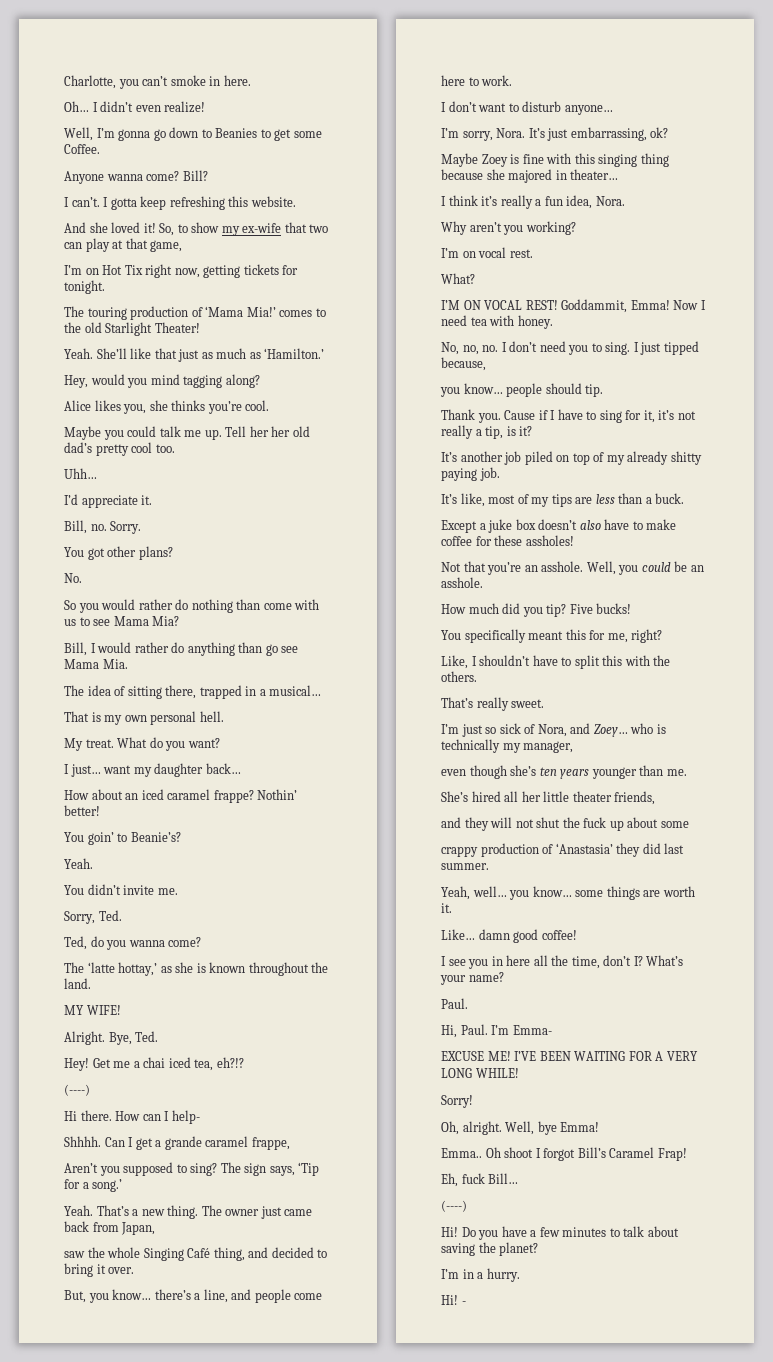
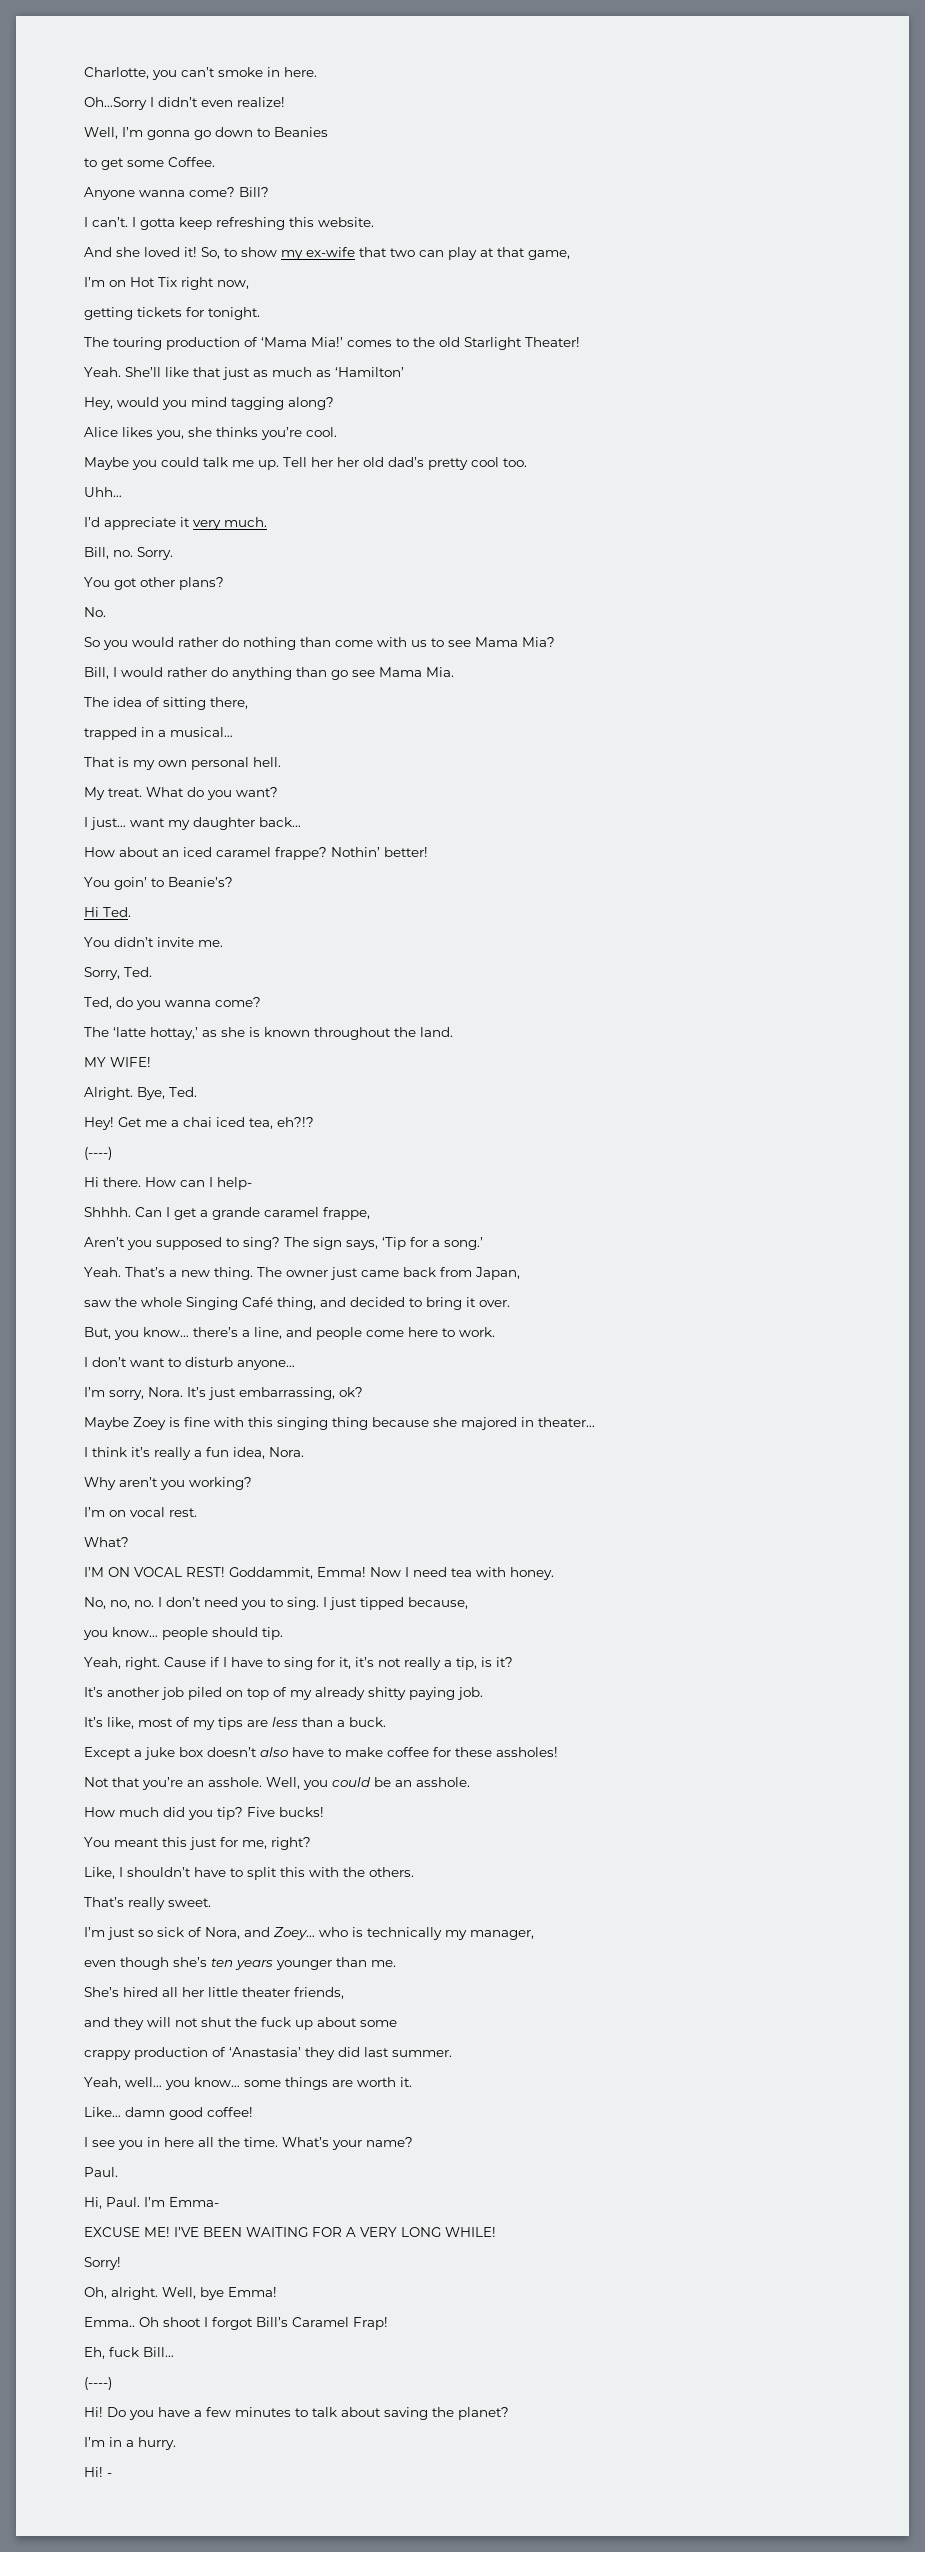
[64,101,89,112] Oh… -> [84,97,147,110] Oh…Sorry
(258, 133) none -> (328, 132) //
(200, 273) none -> (249, 284) //
[264,348,325,359] ‘Hamilton.’ -> [335,367,404,377] ‘Hamilton’
[141,495,153,505] it. -> [180,517,267,530] it very much.
(197, 692) none -> (248, 703) //
[64,858,93,869] Yeah. -> [84,907,131,917] Hi Ted.
[441,409,501,423] Thank you. -> [84,1657,160,1670] Yeah, right.
[464,629,526,643] specifically -> (110, 1842) none
(586, 634) none -> [189,1837,217,1850] just
[571,955,643,969] time, don’t I? -> [244,2137,278,2147] time.

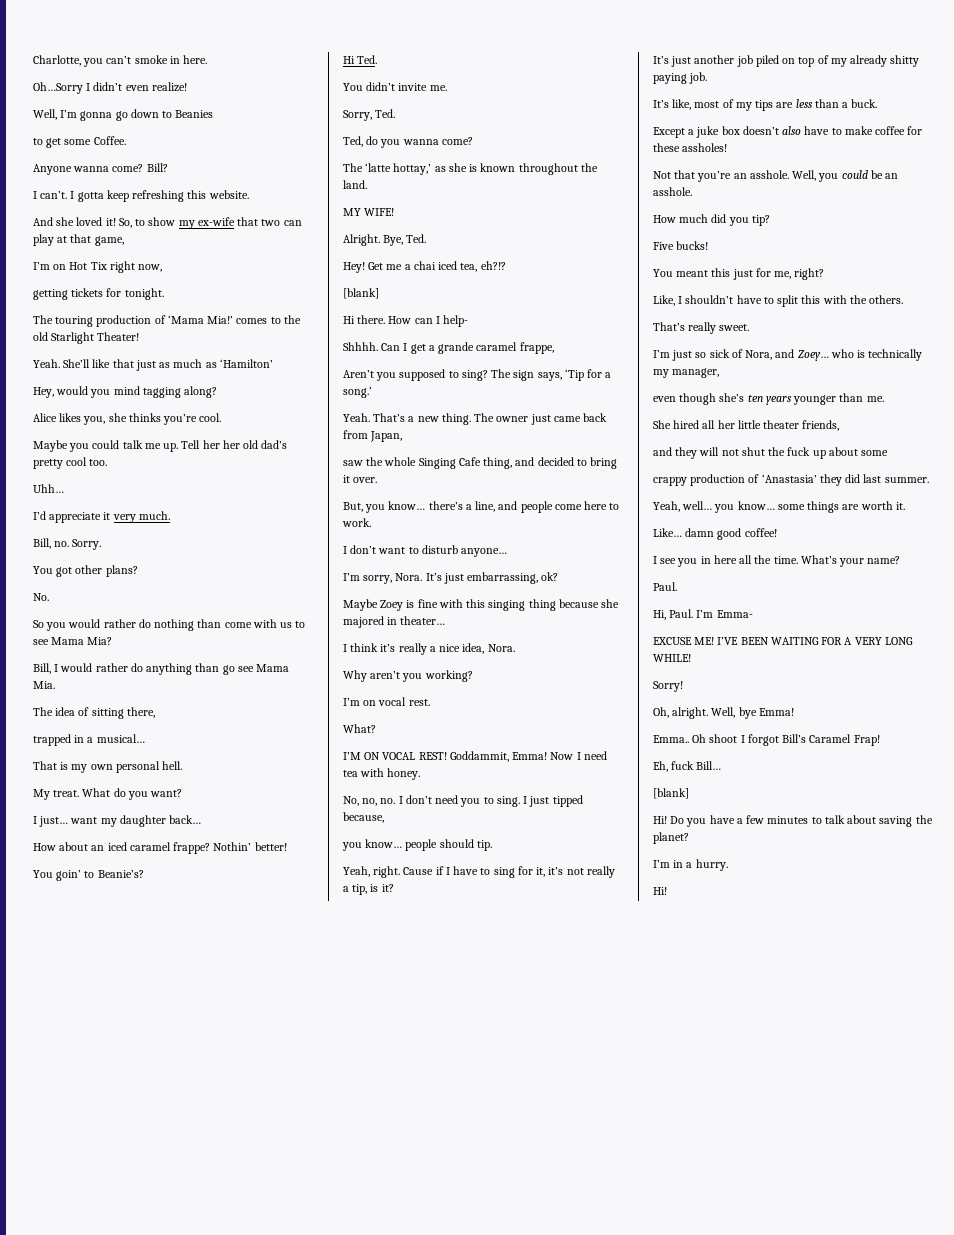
[84,1147,112,1160] (----) -> [343,288,379,299] [blank]
[242,1297,273,1307] Café -> [458,457,481,466] Cafe
[206,1447,229,1457] fun -> [439,644,461,652] nice
(103, 1692) none -> [671,56,692,67] just
(243, 1813) none -> (770, 220) //
[84,1987,119,1997] She’s -> [653,420,671,429] She
[84,2377,112,2390] (----) -> [653,788,689,799] [blank]
[107,2473,112,2477] - -> (667, 891) none

